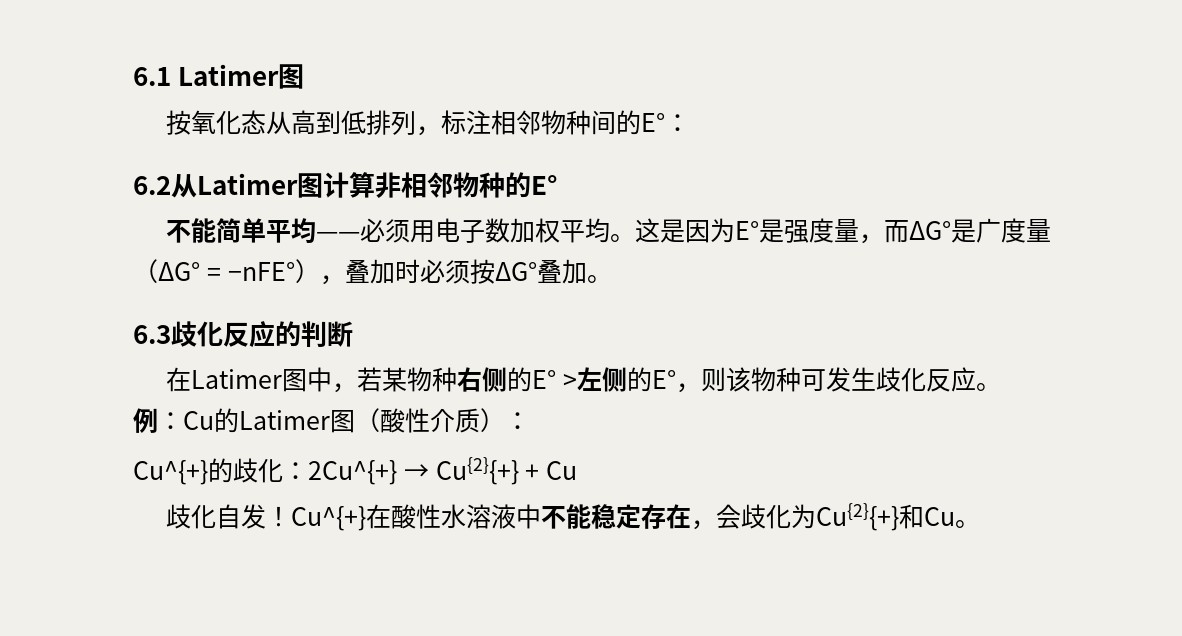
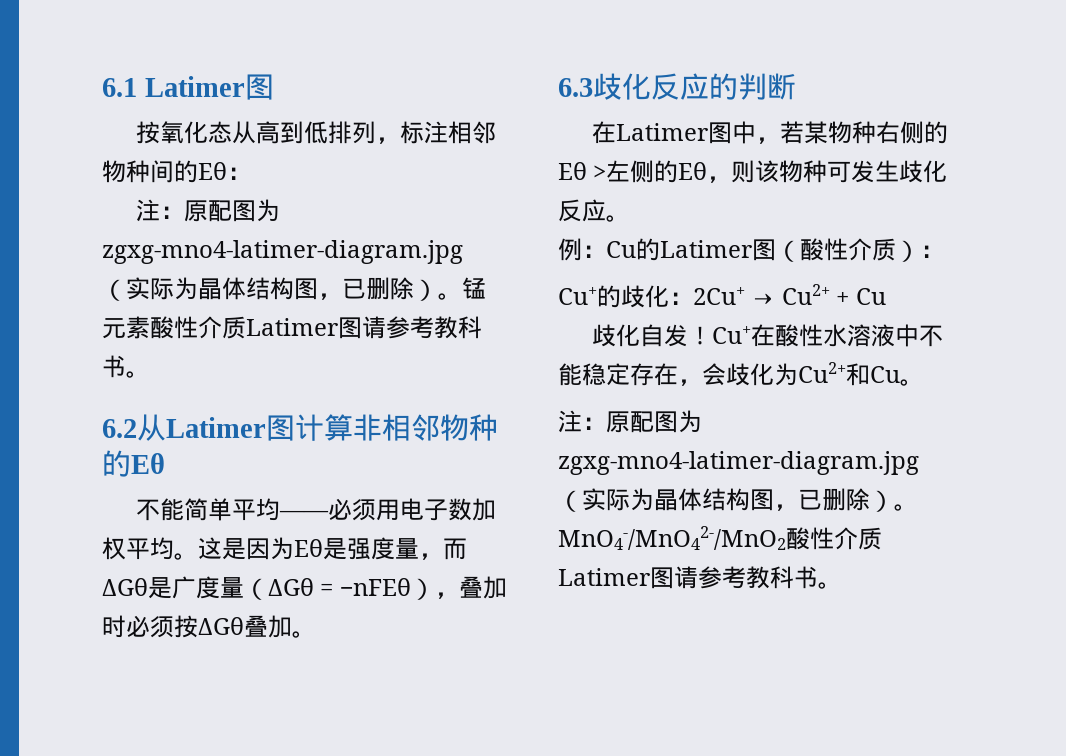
[640,113,690,132] E°： -> [198,162,251,180] [135,199,280,222] [102,240,463,264] [102,277,486,301] [102,316,482,339] [102,355,150,378] Eθ： // 注：原配图为zgxg-mno4-latimer-diagram.jpg（实际为晶体结构图，已删除）。锰元素酸性介质Latimer图请参考教科书。
[531,175,558,195] E° -> [131,453,165,474] Eθ
[734,221,759,240] E° -> [294,539,323,557] Eθ
[908,221,951,240] ΔG° -> [102,578,148,596] ΔGθ
[158,262,295,281] ΔG° = −nFE° -> [268,578,411,596] ΔGθ = −nFEθ
[494,262,537,281] ΔG° -> [198,617,244,635] ΔGθ
[531,370,556,389] E° -> [558,162,587,180] Eθ
[651,370,676,389] E° -> [678,162,708,180] Eθ
[133,460,208,485] Cu^{+} -> [558,287,597,305] Cu+
[308,457,519,485] 2Cu^{+} → Cu{2}{+} -> [693,284,830,305] 2Cu+ → Cu2+
[290,506,366,531] Cu^{+} -> [711,326,751,344] Cu+
[815,503,899,531] Cu{2}{+} -> [798,362,846,383] Cu2+
(980, 524) none -> [558,410,702,433] [558,451,919,475] [558,488,918,512] [558,526,882,550] [558,566,842,589] // 注：原配图为zgxg-mno4-latimer-diagram.jpg（实际为晶体结构图，已删除）。MnO4-/MnO42-/MnO2酸性介质Latimer图请参考教科书。

